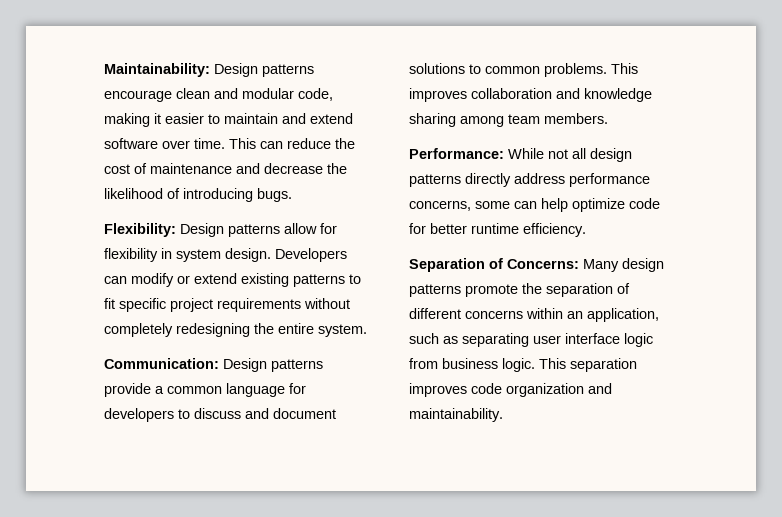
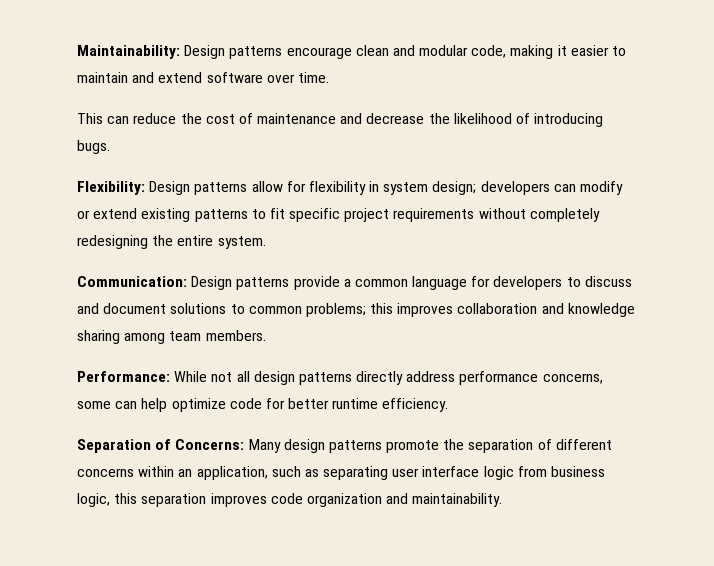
(225, 143) none -> (329, 77) //
[225,248,347,262] design. Developers -> [432,181,550,195] design; developers
[544,63,638,77] problems. This -> [305,303,394,317] problems; this
[502,358,566,372] logic. This -> [77,493,138,507] logic, this

